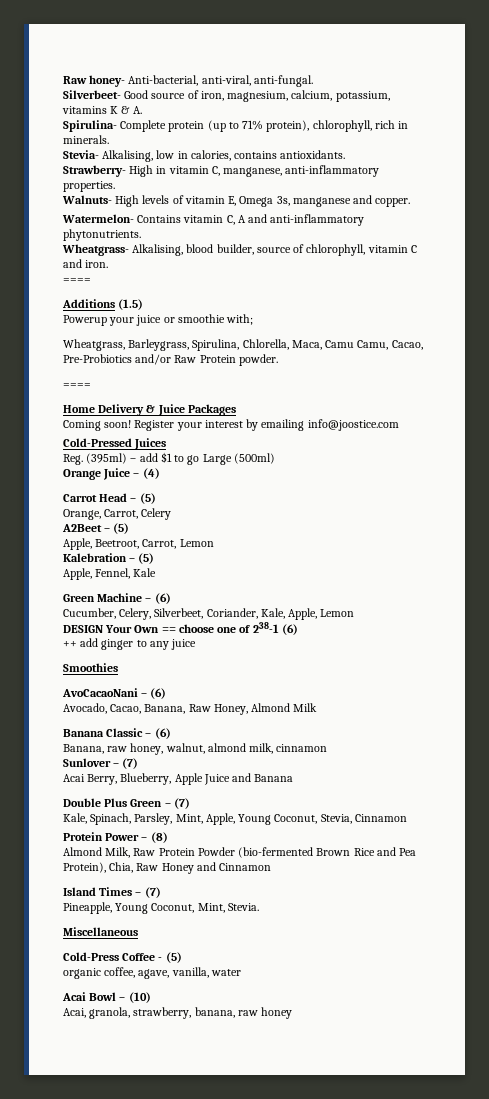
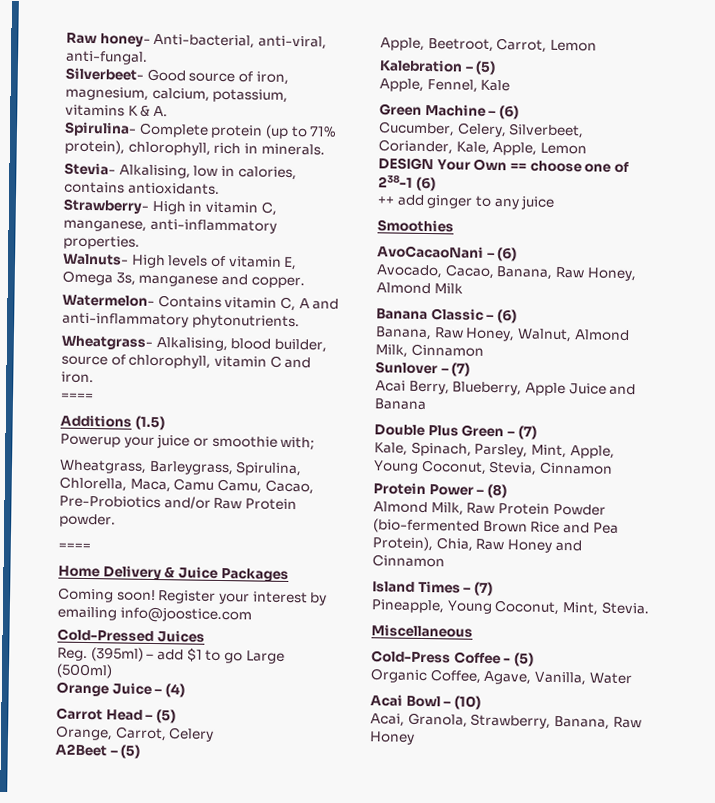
[107,743,328,755] raw honey, walnut, almond milk, cinnamon -> [433,327,630,343] [375,343,484,358] Raw Honey, Walnut, Almond Milk, Cinnamon
[63,967,241,979] organic coffee, agave, vanilla, water -> [370,668,633,686] Organic Coffee, Agave, Vanilla, Water
[89,1007,293,1019] granola, strawberry, banana, raw honey -> [407,712,642,730] [369,731,415,745] Granola, Strawberry, Banana, Raw Honey

